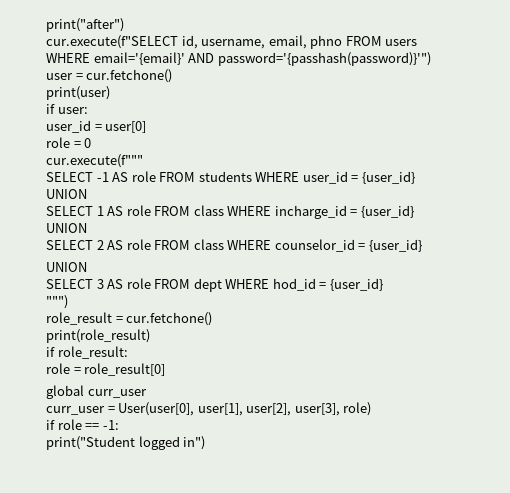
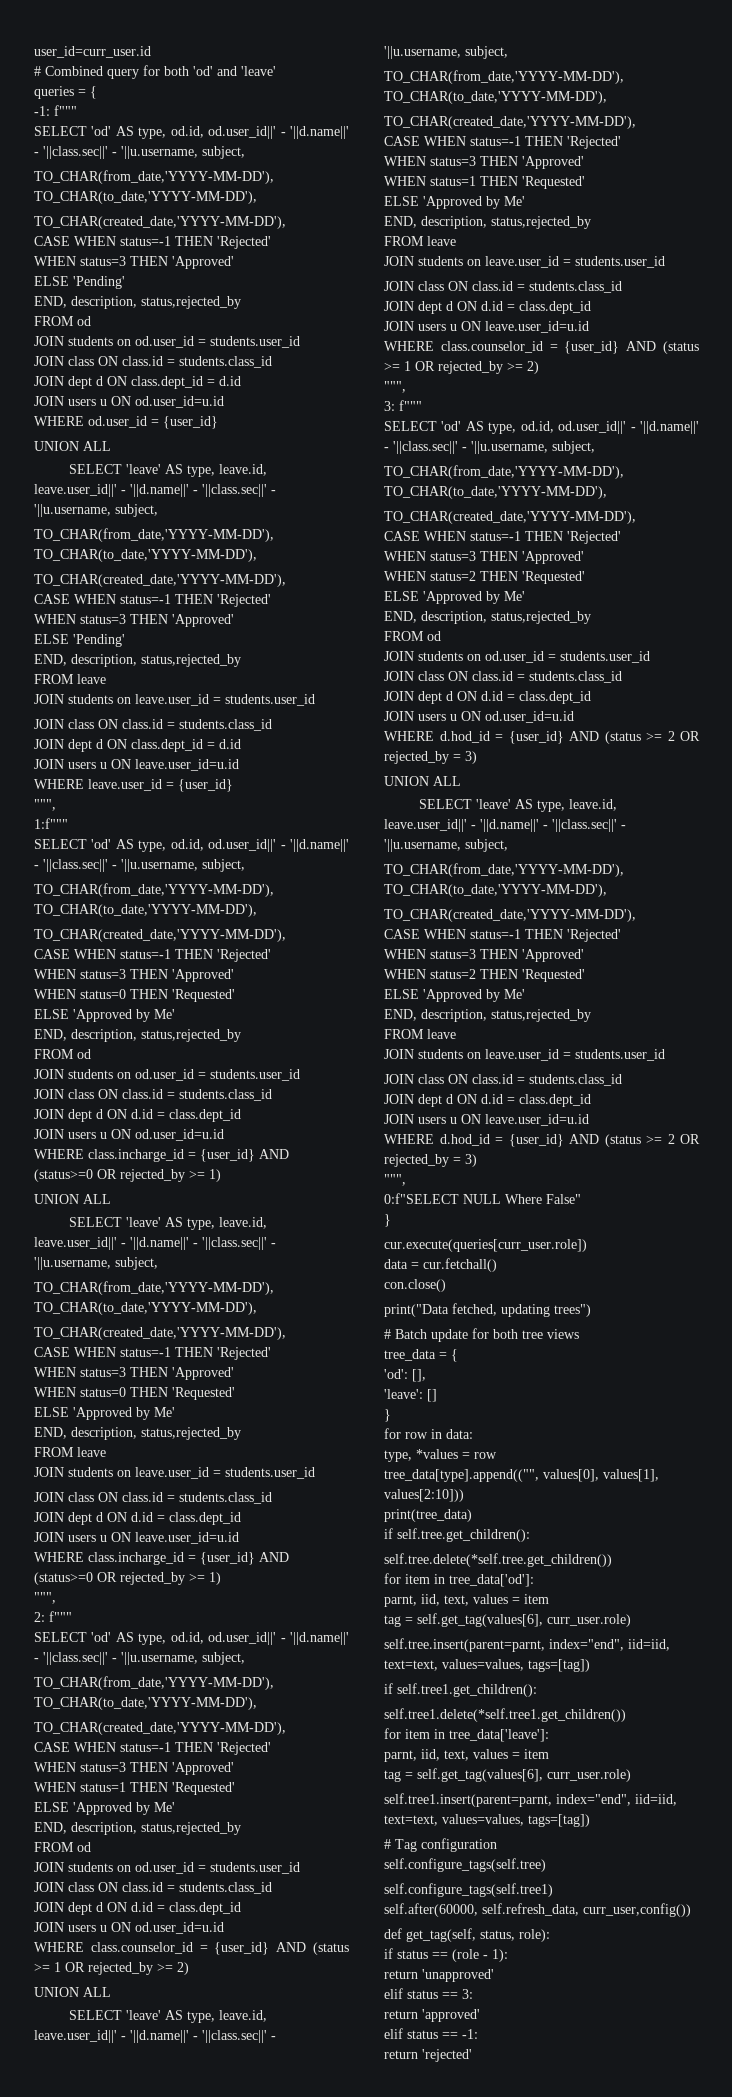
[46,18,124,32] [46,35,418,49] [46,52,431,66] [46,69,173,83] [46,86,110,100] [46,104,88,114] [46,120,147,133] [46,137,92,148] [46,154,143,168] [46,171,415,184] [46,189,87,199] [46,205,414,219] [46,223,87,233] [46,239,422,252] [46,262,87,272] [46,278,383,292] [46,295,68,309] [46,312,213,326] [46,329,150,343] [46,346,128,359] [46,363,166,376] [46,385,147,399] [46,402,372,416] [46,419,82,430] print("after") // cur.execute(f"SELECT id, username, email, phno FROM users WHERE email='{email}' AND password='{passhash(password)}'") // user = cur.fetchone() // print(user) // if user: // user_id = user[0] // role = 0 // cur.execute(f""" // SELECT -1 AS role FROM students WHERE user_id = {user_id} // UNION // SELECT 1 AS role FROM class WHERE incharge_id = {user_id} // UNION // SELECT 2 AS role FROM class WHERE counselor_id = {user_id} // UNION // SELECT 3 AS role FROM dept WHERE hod_id = {user_id} // """) // role_result = cur.fetchone() // print(role_result) // if role_result: // role = role_result[0] // global curr_user // curr_user = User(user[0], user[1], user[2], user[3], role) // if role -> [34,46,151,58] [34,65,276,79] [34,86,97,99] [34,105,77,116] [34,126,349,139] [34,146,245,159] [34,170,274,184] [34,191,257,204] [34,216,286,229] [34,236,271,249] [34,256,234,269] [34,276,125,289] [34,296,241,309] [34,316,91,326] [34,336,300,348] [34,356,272,368] [34,376,241,389] [34,396,224,408] [34,416,218,429] [34,441,111,451] [69,464,268,477] [34,484,276,497] [34,504,158,517] [34,528,274,542] [34,549,257,562] [34,574,286,587] [34,594,271,607] [34,614,234,627] [34,634,125,647] [34,654,241,667] [34,674,106,684] [34,694,315,706] [34,719,272,731] [34,739,241,752] [34,759,239,771] [34,779,233,792] [34,799,56,811] [34,818,68,829] [34,839,349,852] [34,859,245,872] [34,883,274,897] [34,904,257,917] [34,929,286,942] [34,949,271,962] [34,969,234,982] [34,989,235,1002] [34,1009,175,1022] [34,1029,241,1042] [34,1049,91,1059] [34,1069,300,1081] [34,1089,272,1101] [34,1109,241,1122] [34,1129,224,1141] [34,1149,289,1162] [34,1169,221,1182] [34,1194,111,1204] [69,1217,268,1230] [34,1237,276,1250] [34,1257,158,1270] [34,1281,274,1295] [34,1302,257,1315] [34,1327,286,1340] [34,1347,271,1360] [34,1367,234,1380] [34,1387,235,1400] [34,1407,175,1420] [34,1427,241,1440] [34,1447,106,1457] [34,1467,315,1479] [34,1492,272,1504] [34,1512,241,1525] [34,1532,239,1544] [34,1552,289,1565] [34,1572,221,1585] [34,1592,56,1604] [34,1611,72,1622] [34,1632,349,1645] [34,1652,245,1665] [34,1676,274,1690] [34,1697,257,1710] [34,1722,286,1735] [34,1742,271,1755] [34,1762,234,1775] [34,1782,235,1795] [34,1802,175,1815] [34,1822,241,1835] [34,1842,91,1852] [34,1862,300,1874] [34,1882,272,1894] [34,1902,241,1915] [34,1922,224,1934] [34,1942,350,1955] [34,1962,189,1975] [34,1987,111,1997] [69,2010,268,2023] [34,2030,276,2043] [384,46,508,59] [384,70,624,84] [384,91,607,104] [384,116,636,129] [384,136,621,149] [384,156,584,169] [384,176,585,189] [384,196,525,209] [384,216,591,229] [384,236,456,246] [384,256,665,268] [384,281,622,293] [384,301,591,314] [384,321,589,333] [384,341,699,354] [384,361,539,374] [384,381,406,393] [384,400,422,411] [384,421,699,434] [384,441,595,454] [384,465,624,479] [384,486,607,499] [384,511,636,524] [384,531,621,544] [384,551,584,564] [384,571,585,584] [384,591,525,604] [384,611,591,624] [384,631,441,641] [384,651,650,663] [384,671,622,683] [384,691,591,704] [384,711,574,723] [384,731,700,744] [384,751,477,764] [384,776,461,786] [419,799,618,812] [384,819,626,832] [384,839,508,852] [384,863,624,877] [384,884,607,897] [384,909,636,922] [384,929,621,942] [384,949,584,962] [384,969,585,982] [384,989,525,1002] [384,1009,591,1022] [384,1029,456,1039] [384,1049,665,1061] [384,1074,622,1086] [384,1094,591,1107] [384,1114,589,1126] [384,1134,700,1147] [384,1154,477,1167] [384,1174,406,1186] [384,1193,581,1204] [384,1214,391,1227] [384,1239,587,1252] [384,1258,497,1272] [384,1279,446,1292] [384,1303,591,1317] [384,1328,579,1342] [384,1349,458,1362] [384,1369,426,1382] [384,1389,437,1402] [384,1409,391,1422] [384,1428,473,1439] [384,1449,497,1462] [384,1469,659,1482] [384,1489,464,1502] [384,1509,472,1522] [384,1528,530,1542] [384,1553,612,1567] [384,1573,534,1587] [384,1594,549,1607] [384,1613,631,1627] [384,1638,670,1652] [384,1659,590,1672] [384,1683,537,1697] [384,1708,626,1722] [384,1728,549,1742] [384,1749,549,1762] [384,1768,631,1782] [384,1793,677,1807] [384,1814,590,1827] [384,1838,497,1852] [384,1858,546,1872] [384,1883,553,1897] [384,1903,691,1917] [384,1928,550,1942] [384,1948,508,1962] [384,1969,494,1982] [384,1988,473,1999] [384,2009,480,2022] [384,2028,438,2039] user_id=curr_user.id // # Combined query for both 'od' and 'leave' // queries = { // -1: f""" // SELECT 'od' AS type, od.id, od.user_id||' - '||d.name||' - '||class.sec||' - '||u.username, subject, // TO_CHAR(from_date,'YYYY-MM-DD'), TO_CHAR(to_date,'YYYY-MM-DD'), // TO_CHAR(created_date,'YYYY-MM-DD'), // CASE WHEN status=-1 THEN 'Rejected' // WHEN status=3 THEN 'Approved' // ELSE 'Pending' // END, description, status,rejected_by // FROM od // JOIN students on od.user_id = students.user_id // JOIN class ON class.id = students.class_id // JOIN dept d ON class.dept_id = d.id // JOIN users u ON od.user_id=u.id // WHERE od.user_id = {user_id} // UNION ALL // SELECT 'leave' AS type, leave.id, leave.user_id||' - '||d.name||' - '||class.sec||' - '||u.username, subject, // TO_CHAR(from_date,'YYYY-MM-DD'), TO_CHAR(to_date,'YYYY-MM-DD'), // TO_CHAR(created_date,'YYYY-MM-DD'), // CASE WHEN status=-1 THEN 'Rejected' // WHEN status=3 THEN 'Approved' // ELSE 'Pending' // END, description, status,rejected_by // FROM leave // JOIN students on leave.user_id = students.user_id // JOIN class ON class.id = students.class_id // JOIN dept d ON class.dept_id = d.id // JOIN users u ON leave.user_id=u.id // WHERE leave.user_id = {user_id} // """, // 1:f""" // SELECT 'od' AS type, od.id, od.user_id||' - '||d.name||' - '||class.sec||' - '||u.username, subject, // TO_CHAR(from_date,'YYYY-MM-DD'), TO_CHAR(to_date,'YYYY-MM-DD'), // TO_CHAR(created_date,'YYYY-MM-DD'), // CASE WHEN status=-1 THEN 'Rejected' // WHEN status=3 THEN 'Approved' // WHEN status=0 THEN 'Requested' // ELSE 'Approved by Me' // END, description, status,rejected_by // FROM od // JOIN students on od.user_id = students.user_id // JOIN class ON class.id = students.class_id // JOIN dept d ON d.id = class.dept_id // JOIN users u ON od.user_id=u.id // WHERE class.incharge_id = {user_id} AND (status>=0 OR rejected_by >= 1) // UNION ALL // SELECT 'leave' AS type, leave.id, leave.user_id||' - '||d.name||' - '||class.sec||' - '||u.username, subject, // TO_CHAR(from_date,'YYYY-MM-DD'), TO_CHAR(to_date,'YYYY-MM-DD'), // TO_CHAR(created_date,'YYYY-MM-DD'), // CASE WHEN status=-1 THEN 'Rejected' // WHEN status=3 THEN 'Approved' // WHEN status=0 THEN 'Requested' // ELSE 'Approved by Me' // END, description, status,rejected_by // FROM leave // JOIN students on leave.user_id = students.user_id // JOIN class ON class.id = students.class_id // JOIN dept d ON d.id = class.dept_id // JOIN users u ON leave.user_id=u.id // WHERE class.incharge_id = {user_id} AND (status>=0 OR rejected_by >= 1) // """, // 2: f""" // SELECT 'od' AS type, od.id, od.user_id||' - '||d.name||' - '||class.sec||' - '||u.username, subject, // TO_CHAR(from_date,'YYYY-MM-DD'), TO_CHAR(to_date,'YYYY-MM-DD'), // TO_CHAR(created_date,'YYYY-MM-DD'), // CASE WHEN status=-1 THEN 'Rejected' // WHEN status=3 THEN 'Approved' // WHEN status=1 THEN 'Requested' // ELSE 'Approved by Me' // END, description, status,rejected_by // FROM od // JOIN students on od.user_id = students.user_id // JOIN class ON class.id = students.class_id // JOIN dept d ON d.id = class.dept_id // JOIN users u ON od.user_id=u.id // WHERE class.counselor_id = {user_id} AND (status >= 1 OR rejected_by >= 2) // UNION ALL // SELECT 'leave' AS type, leave.id, leave.user_id||' - '||d.name||' - '||class.sec||' - '||u.username, subject, // TO_CHAR(from_date,'YYYY-MM-DD'), TO_CHAR(to_date,'YYYY-MM-DD'), // TO_CHAR(created_date,'YYYY-MM-DD'), // CASE WHEN status=-1 THEN 'Rejected' // WHEN status=3 THEN 'Approved' // WHEN status=1 THEN 'Requested' // ELSE 'Approved by Me' // END, description, status,rejected_by // FROM leave // JOIN students on leave.user_id = students.user_id // JOIN class ON class.id = students.class_id // JOIN dept d ON d.id = class.dept_id // JOIN users u ON leave.user_id=u.id // WHERE class.counselor_id = {user_id} AND (status >= 1 OR rejected_by >= 2) // """, // 3: f""" // SELECT 'od' AS type, od.id, od.user_id||' - '||d.name||' - '||class.sec||' - '||u.username, subject, // TO_CHAR(from_date,'YYYY-MM-DD'), TO_CHAR(to_date,'YYYY-MM-DD'), // TO_CHAR(created_date,'YYYY-MM-DD'), // CASE WHEN status=-1 THEN 'Rejected' // WHEN status=3 THEN 'Approved' // WHEN status=2 THEN 'Requested' // ELSE 'Approved by Me' // END, description, status,rejected_by // FROM od // JOIN students on od.user_id = students.user_id // JOIN class ON class.id = students.class_id // JOIN dept d ON d.id = class.dept_id // JOIN users u ON od.user_id=u.id // WHERE d.hod_id = {user_id} AND (status >= 2 OR rejected_by = 3) // UNION ALL // SELECT 'leave' AS type, leave.id, leave.user_id||' - '||d.name||' - '||class.sec||' - '||u.username, subject, // TO_CHAR(from_date,'YYYY-MM-DD'), TO_CHAR(to_date,'YYYY-MM-DD'), // TO_CHAR(created_date,'YYYY-MM-DD'), // CASE WHEN status=-1 THEN 'Rejected' // WHEN status=3 THEN 'Approved' // WHEN status=2 THEN 'Requested' // ELSE 'Approved by Me' // END, description, status,rejected_by // FROM leave // JOIN students on leave.user_id = students.user_id // JOIN class ON class.id = students.class_id // JOIN dept d ON d.id = class.dept_id // JOIN users u ON leave.user_id=u.id // WHERE d.hod_id = {user_id} AND (status >= 2 OR rejected_by = 3) // """, // 0:f"SELECT NULL Where False" // } // cur.execute(queries[curr_user.role]) // data = cur.fetchall() // con.close() // print("Data fetched, updating trees") // # Batch update for both tree views // tree_data = { // 'od': [], // 'leave': [] // } // for row in data: // type, *values = row // tree_data[type].append(("", values[0], values[1], values[2:10])) // print(tree_data) // if self.tree.get_children(): // self.tree.delete(*self.tree.get_children()) // for item in tree_data['od']: // parnt, iid, text, values = item // tag = self.get_tag(values[6], curr_user.role) // self.tree.insert(parent=parnt, index="end", iid=iid, text=text, values=values, tags=[tag]) // if self.tree1.get_children(): // self.tree1.delete(*self.tree1.get_children()) // for item in tree_data['leave']: // parnt, iid, text, values = item // tag = self.get_tag(values[6], curr_user.role) // self.tree1.insert(parent=parnt, index="end", iid=iid, text=text, values=values, tags=[tag]) // # Tag configuration // self.configure_tags(self.tree) // self.configure_tags(self.tree1) // self.after(60000, self.refresh_data, curr_user,config()) // def get_tag(self, status, role): // if status == (role - 1): // return 'unapproved' // elif status == 3: // return 'approved' // elif status
[46,436,206,450] print("Student logged in") -> [384,2049,472,2062] return 'rejected'

